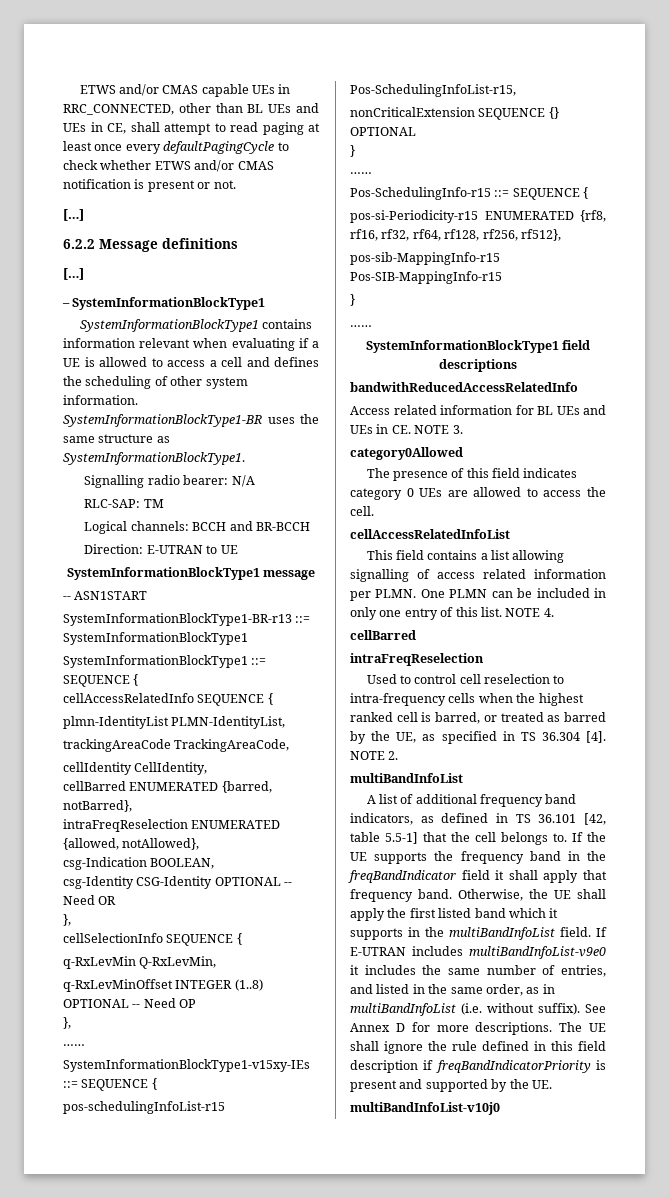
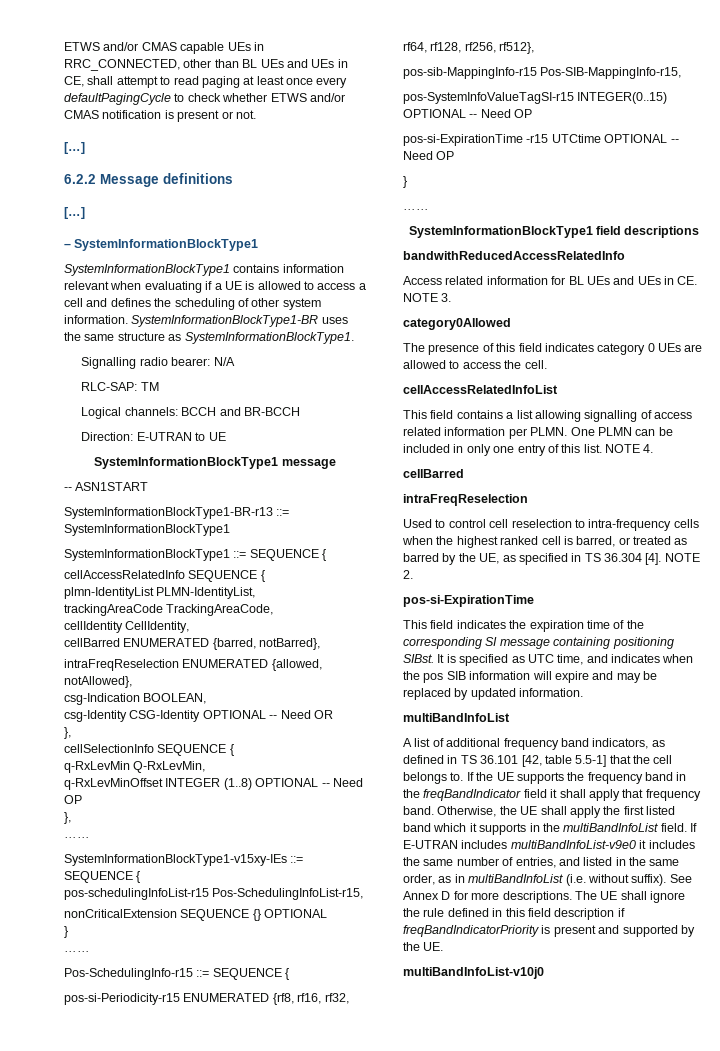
[350,271,502,284] Pos-SIB-MappingInfo-r15 -> [540,67,682,79] [403,92,668,104] [403,109,533,118] [403,134,679,146] [403,151,455,160] Pos-SIB-MappingInfo-r15, // pos-SystemInfoValueTagSI-r15 INTEGER(0..15) OPTIONAL -- Need OP // pos-si-ExpirationTime -r15 UTCtime OPTIONAL -- Need OP
(399, 755) none -> [403,595,534,607] [403,620,644,632] [403,637,674,649] [403,654,694,666] [403,671,657,683] [403,688,584,700] // pos-si-ExpirationTime // This field indicates the expiration time of the corresponding SI message containing positioning SIBst. It is specified as UTC time, and indicates when the pos SIB information will expire and may be replaced by updated information.

